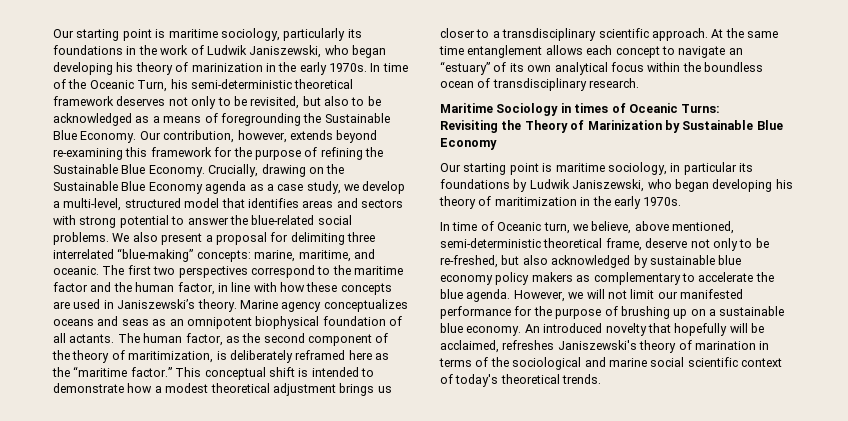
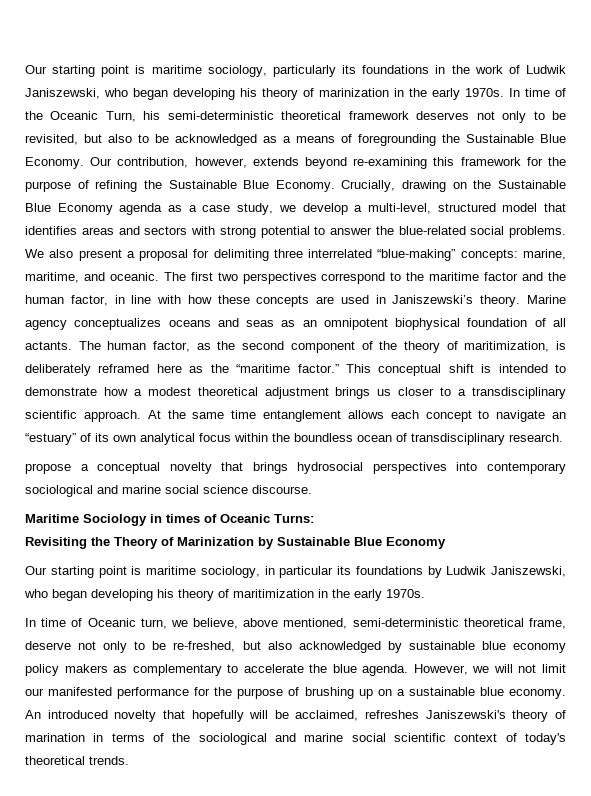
(640, 83) none -> [25,462,566,474] [25,485,312,497] // propose a conceptual novelty that brings hydrosocial perspectives into contemporary sociological and marine social science discourse.

